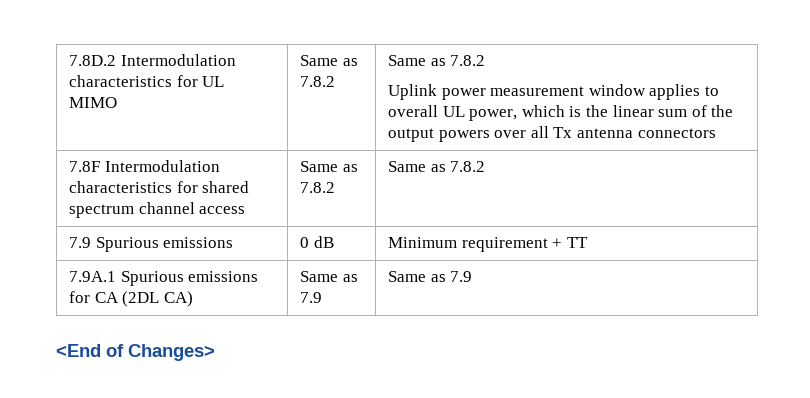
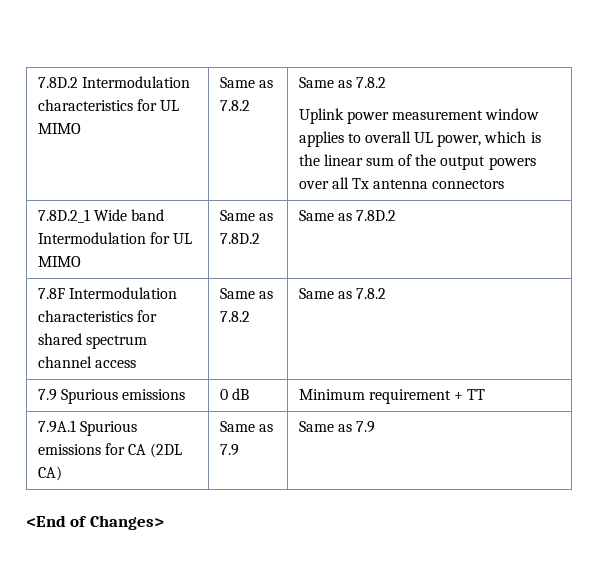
(716, 133) none -> [37,209,164,223] [37,232,192,244] [37,256,81,267] [219,210,273,221] [219,233,260,244] [298,210,396,221] // 7.8D.2_1 Wide band Intermodulation for UL MIMO | Same as 7.8D.2 | Same as 7.8D.2

